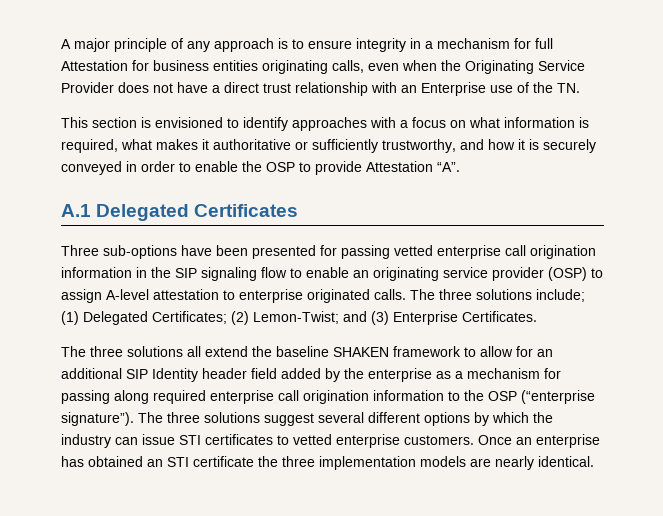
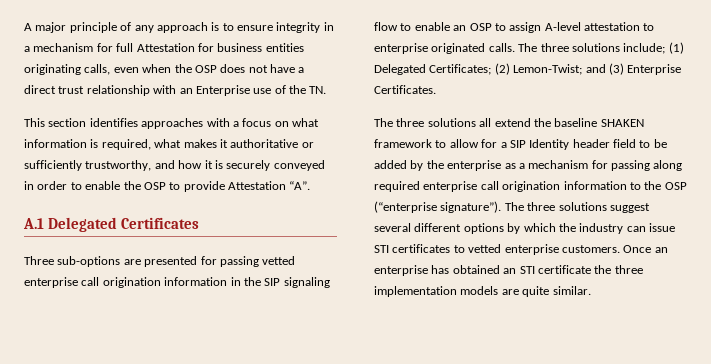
[465,60,585,74] [61,82,114,93] Originating Service Provider -> [194,65,217,73] OSP
[141,117,288,131] is envisioned to identify -> [89,118,138,127] identifies
[181,245,248,256] have been -> [123,259,141,265] are
[373,267,587,281] originating service provider (OSP) -> [469,23,492,31] OSP
[537,349,553,357] [61,368,122,379] an additional -> [500,142,507,148] a
(277, 373) none -> [639,139,667,148] to be
[495,456,594,470] nearly identical. -> [522,286,591,297] quite similar.

